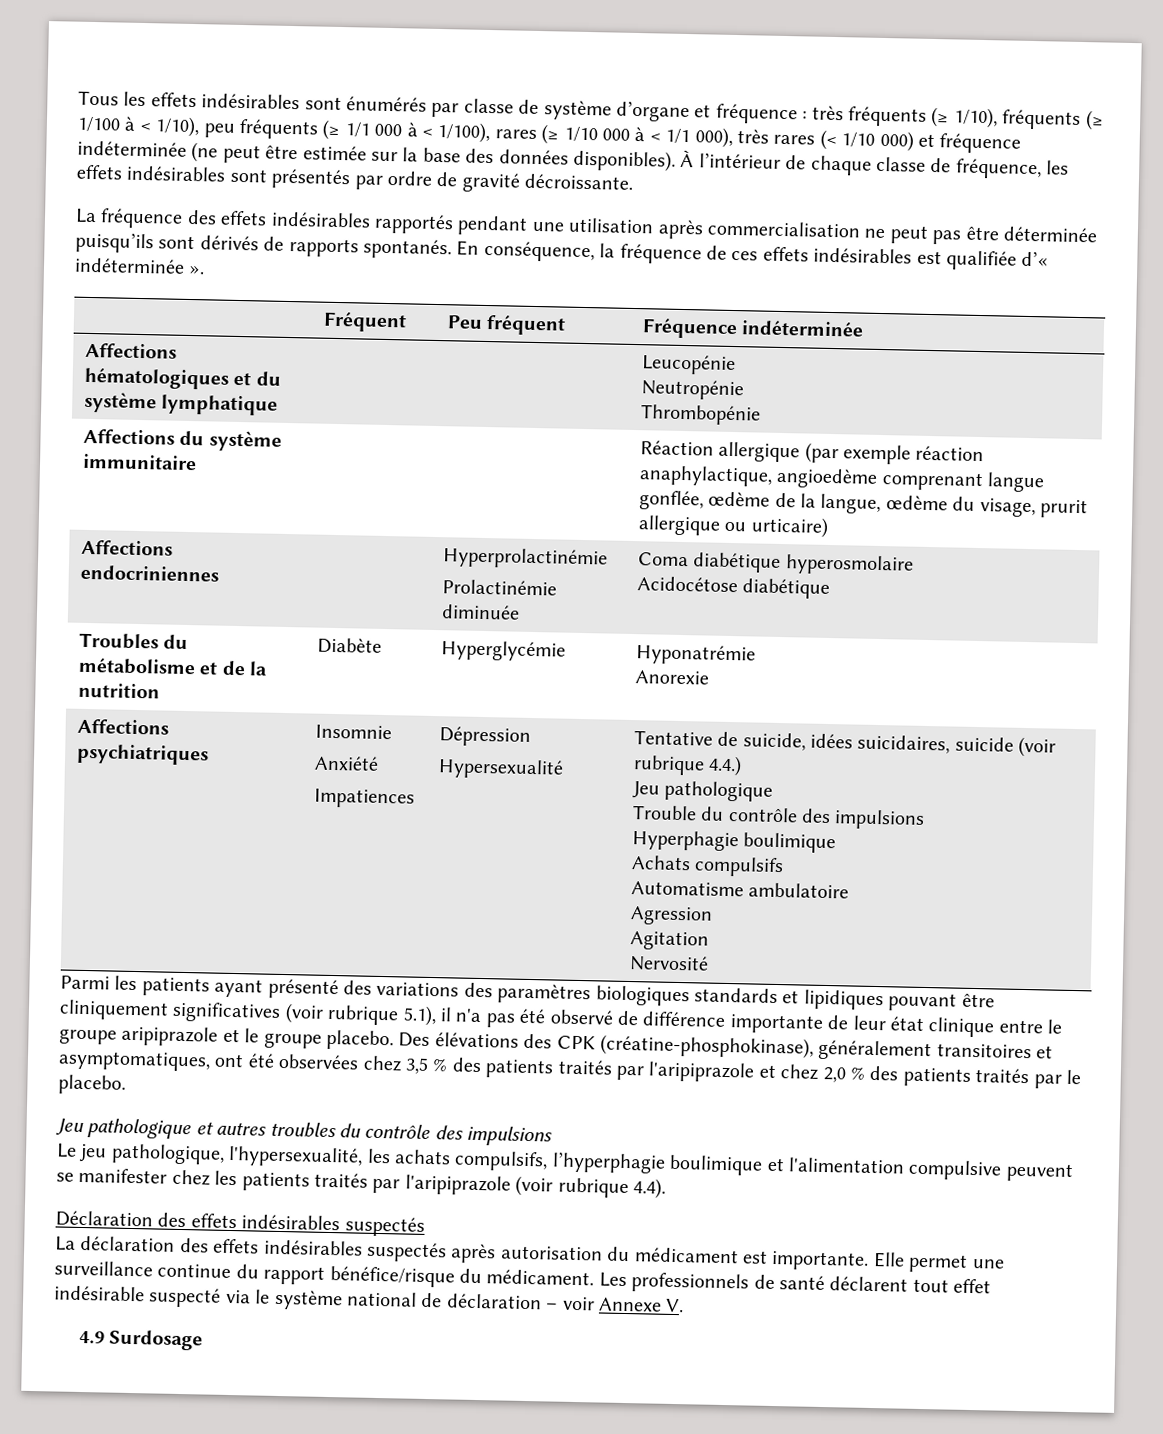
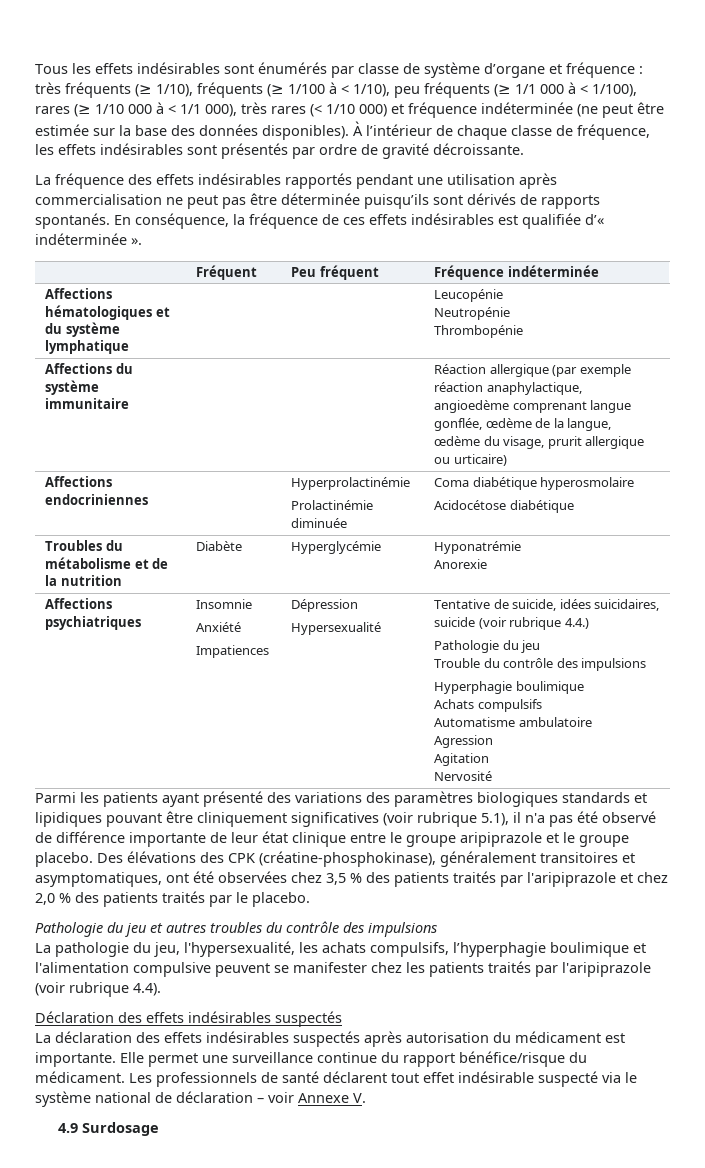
[631,780,774,802] Jeu pathologique -> [434,640,541,653] Pathologie du jeu
[55,1118,192,1140] Jeu pathologique -> [35,922,146,937] Pathologie du jeu
[56,1143,225,1165] Le jeu pathologique, -> [35,942,180,957] La pathologie du jeu,

